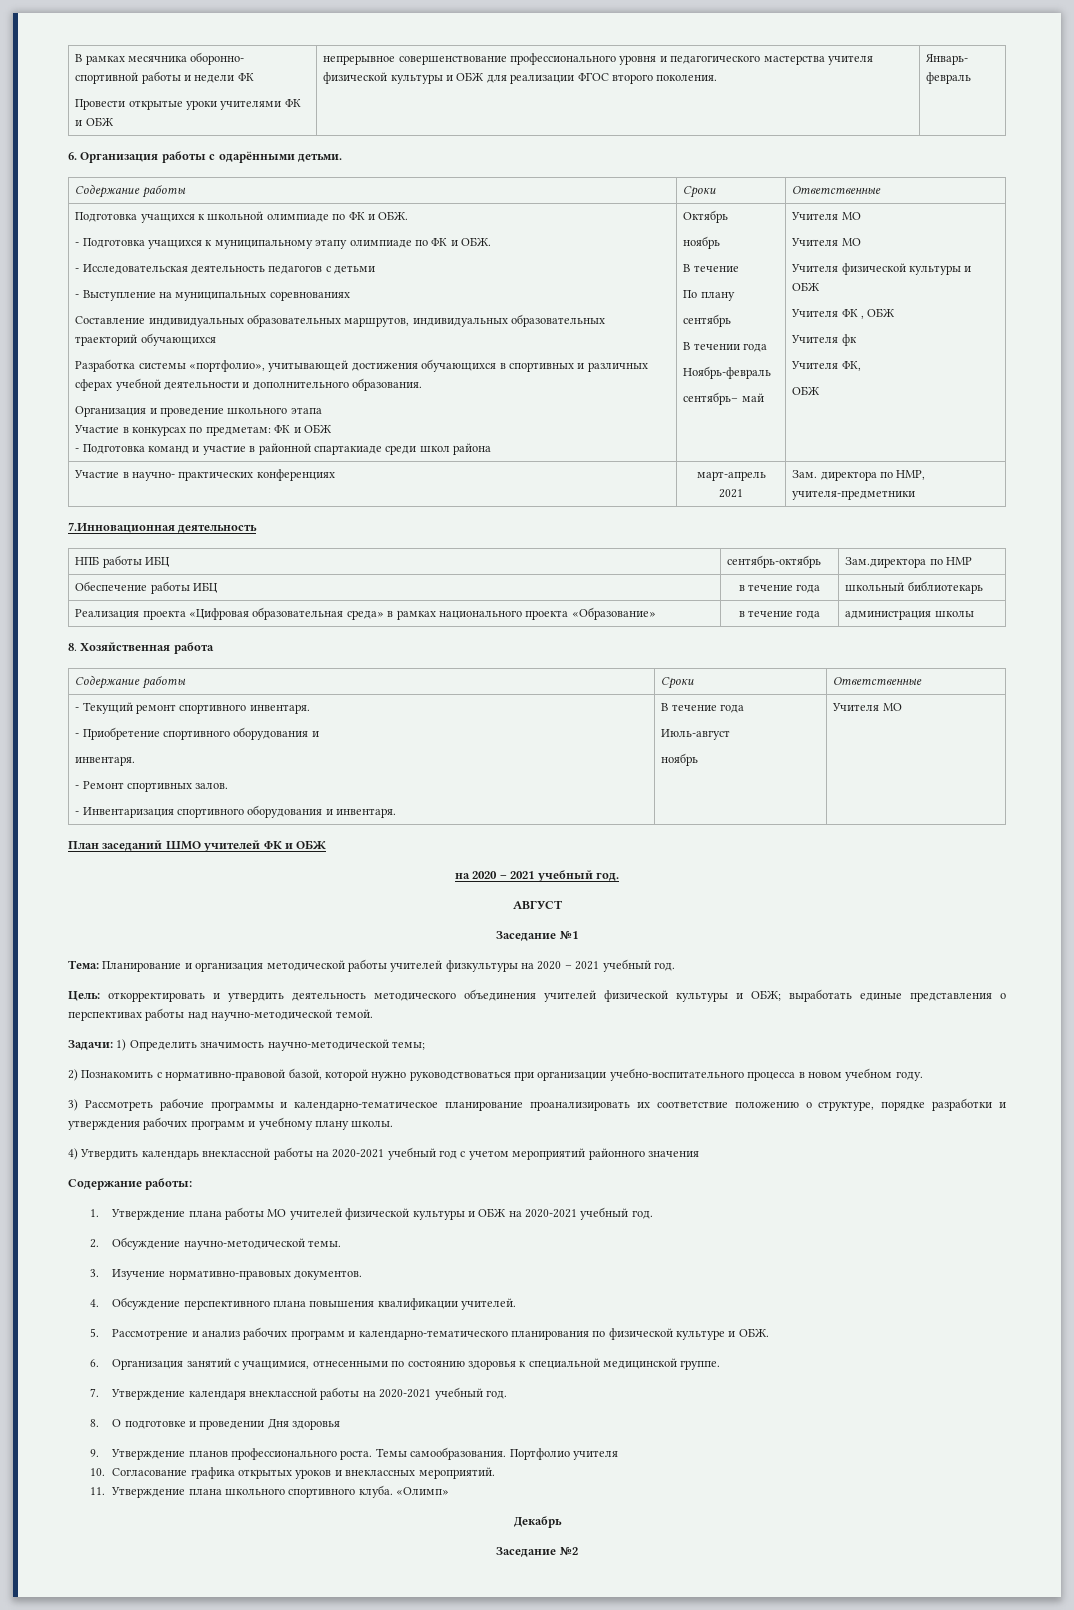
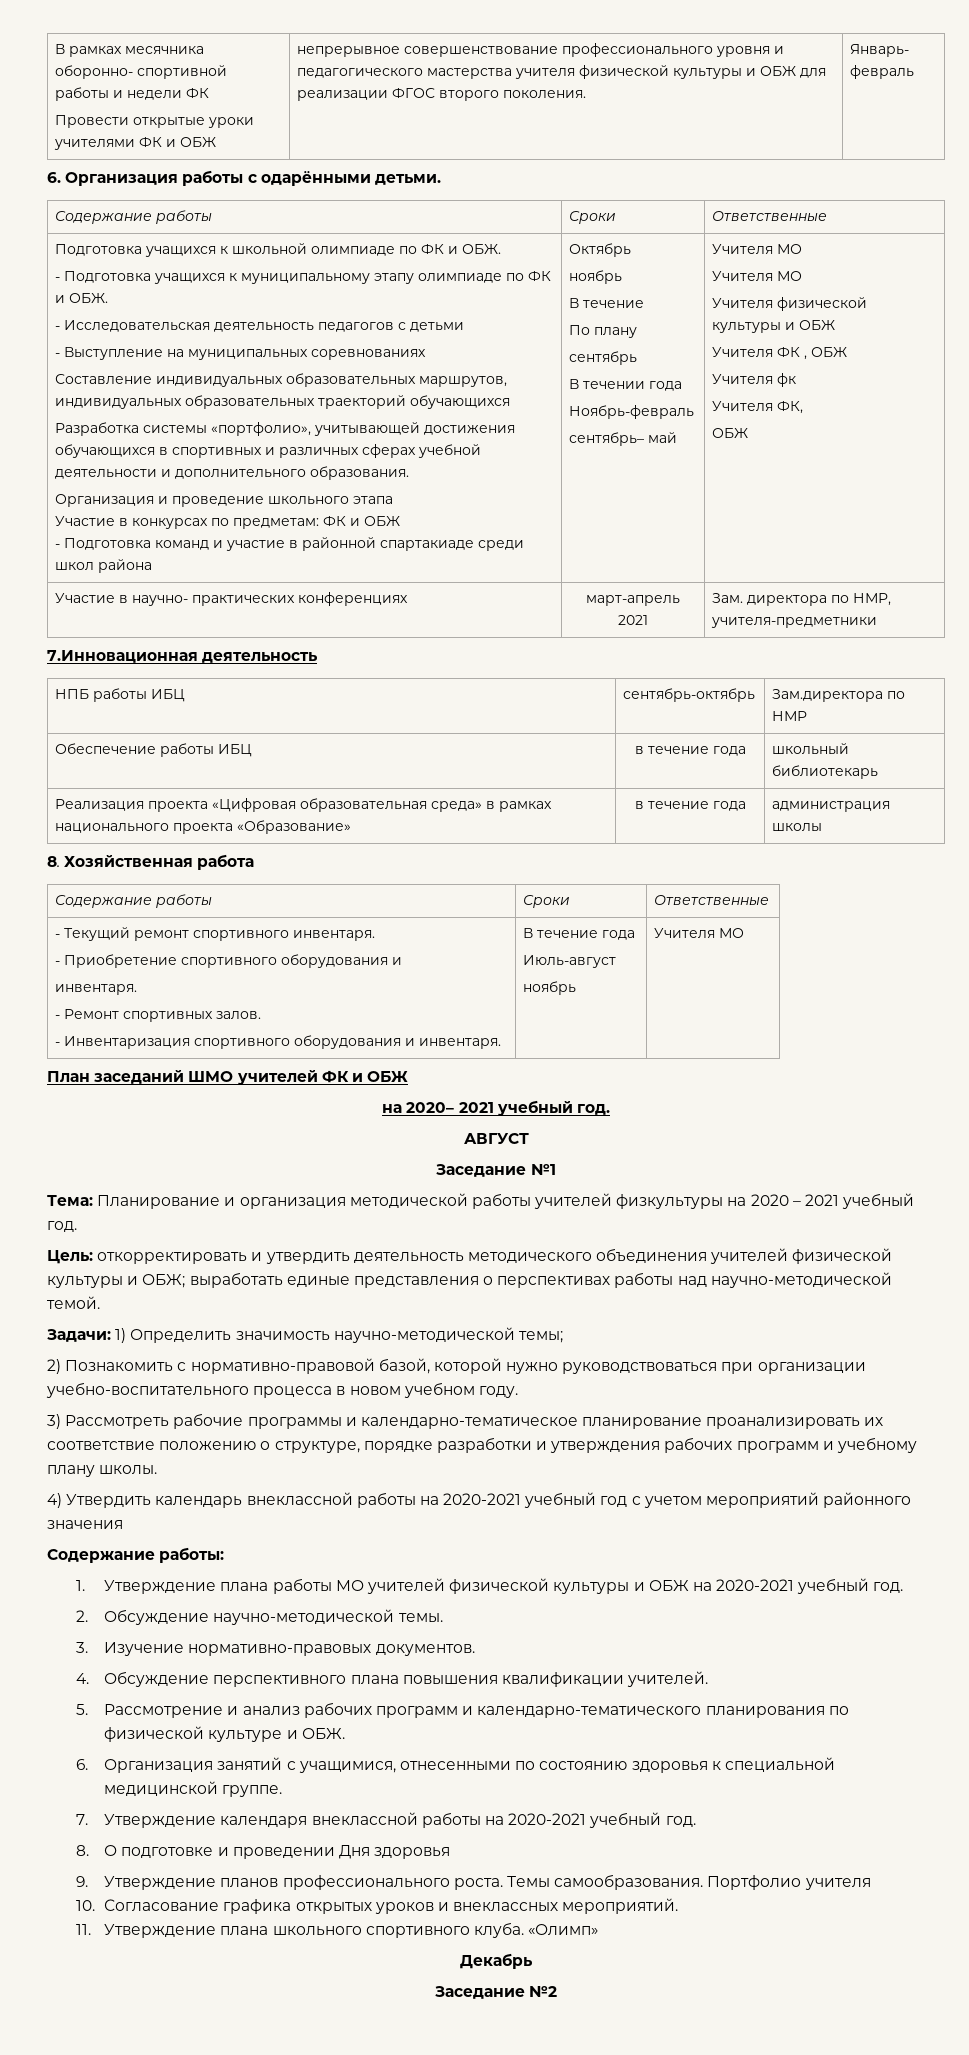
[472,871,507,879] 2020 – -> [406,1102,455,1113] 2020–

